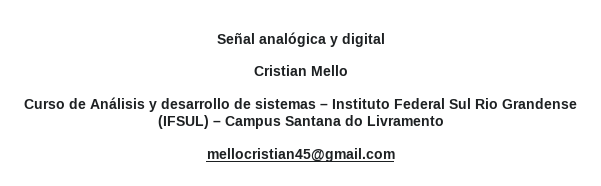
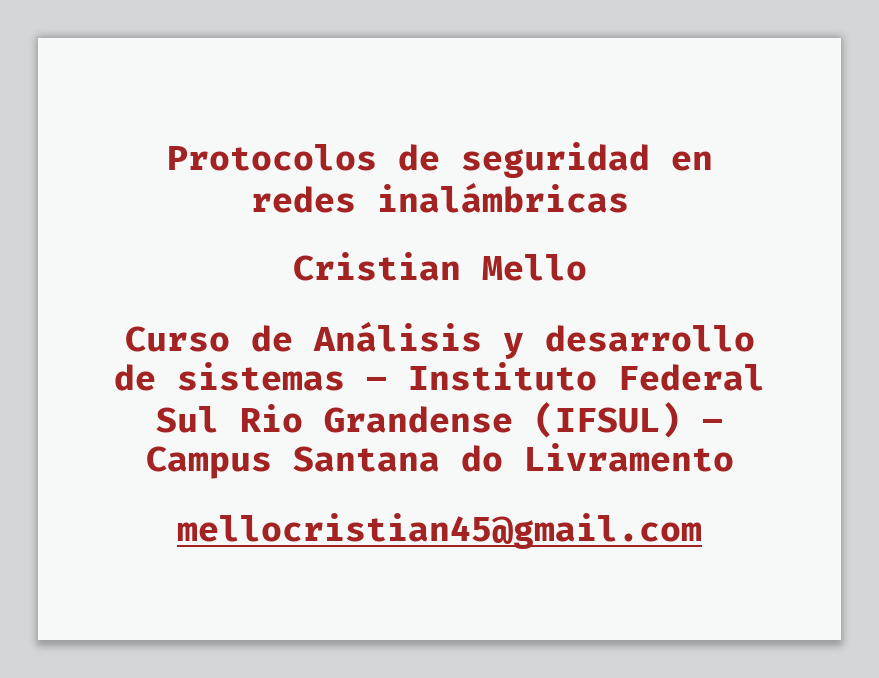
[216,32,385,47] Señal analógica y digital -> [166,142,713,178] [250,182,629,213] Protocolos de seguridad en redes inalámbricas

